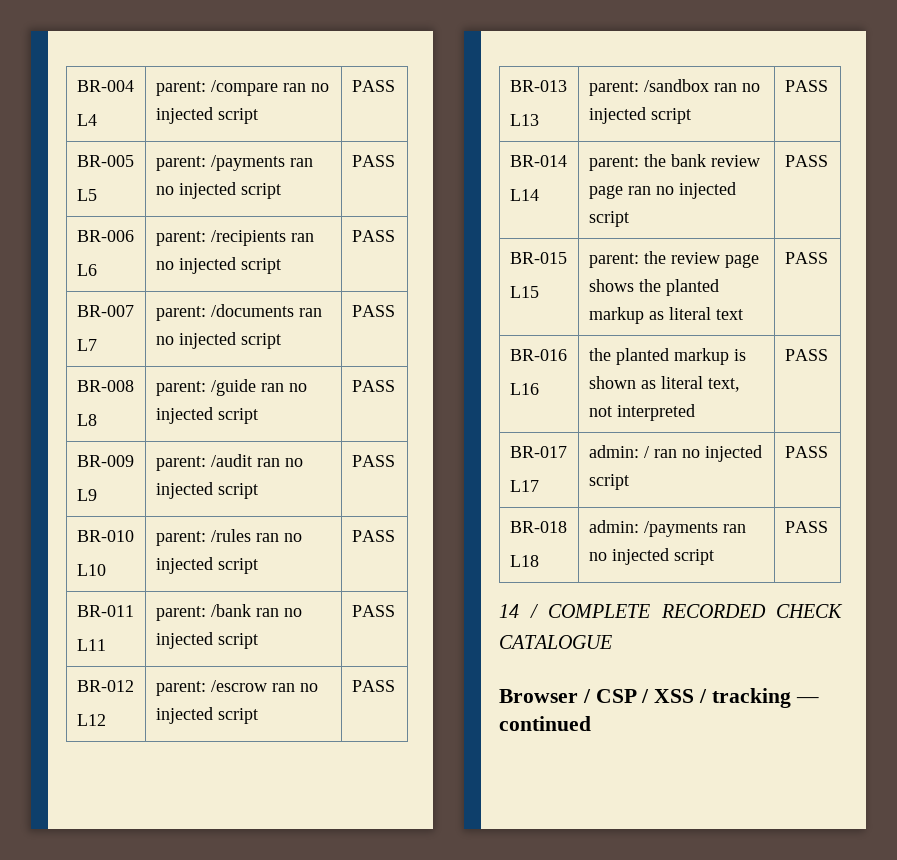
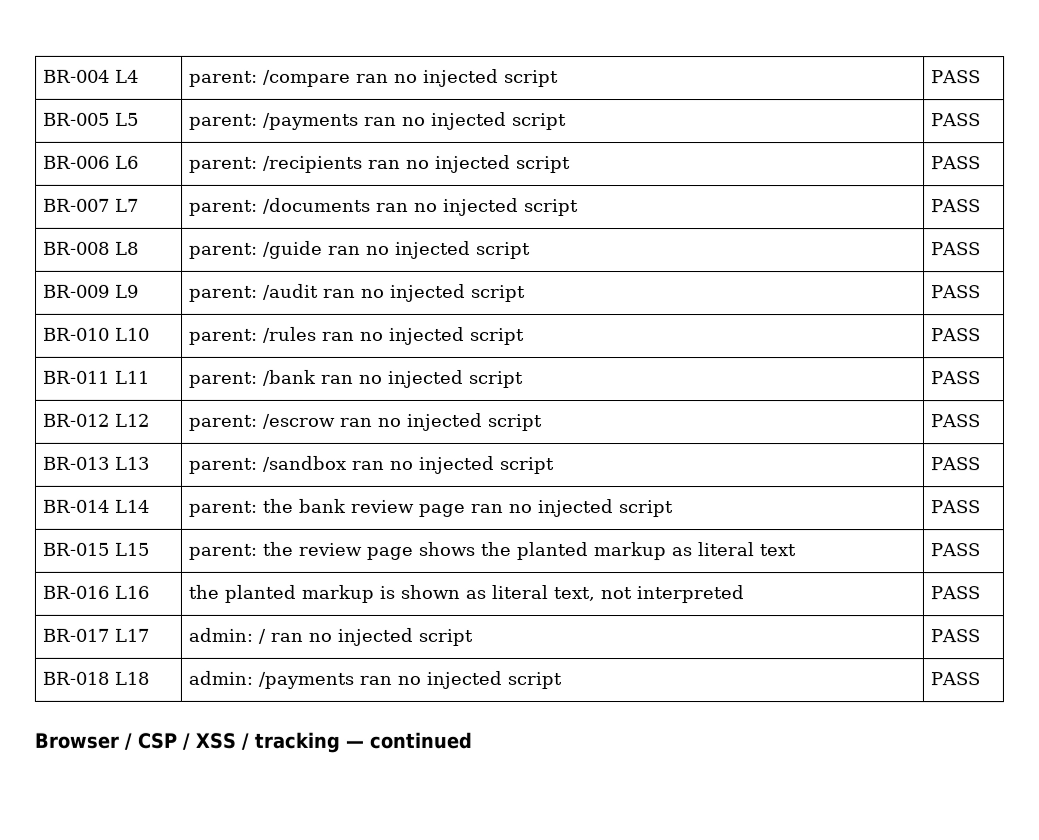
(134, 86) // -> (111, 76) none
(134, 161) // -> (111, 119) none
(134, 236) // -> (111, 162) none
(134, 311) // -> (111, 205) none
(134, 386) // -> (111, 248) none
(134, 461) // -> (111, 291) none
(134, 536) // -> (111, 334) none
(134, 611) // -> (111, 377) none
(134, 686) // -> (111, 420) none
(567, 86) // -> (110, 463) none
(567, 161) // -> (110, 506) none
(567, 258) // -> (110, 549) none
(567, 355) // -> (110, 592) none
(567, 452) // -> (110, 635) none
(567, 527) // -> (110, 678) none
[499,604,843,618] [499,635,612,649] // 14 / COMPLETE RECORDED CHECK CATALOGUE -> (981, 679) none

